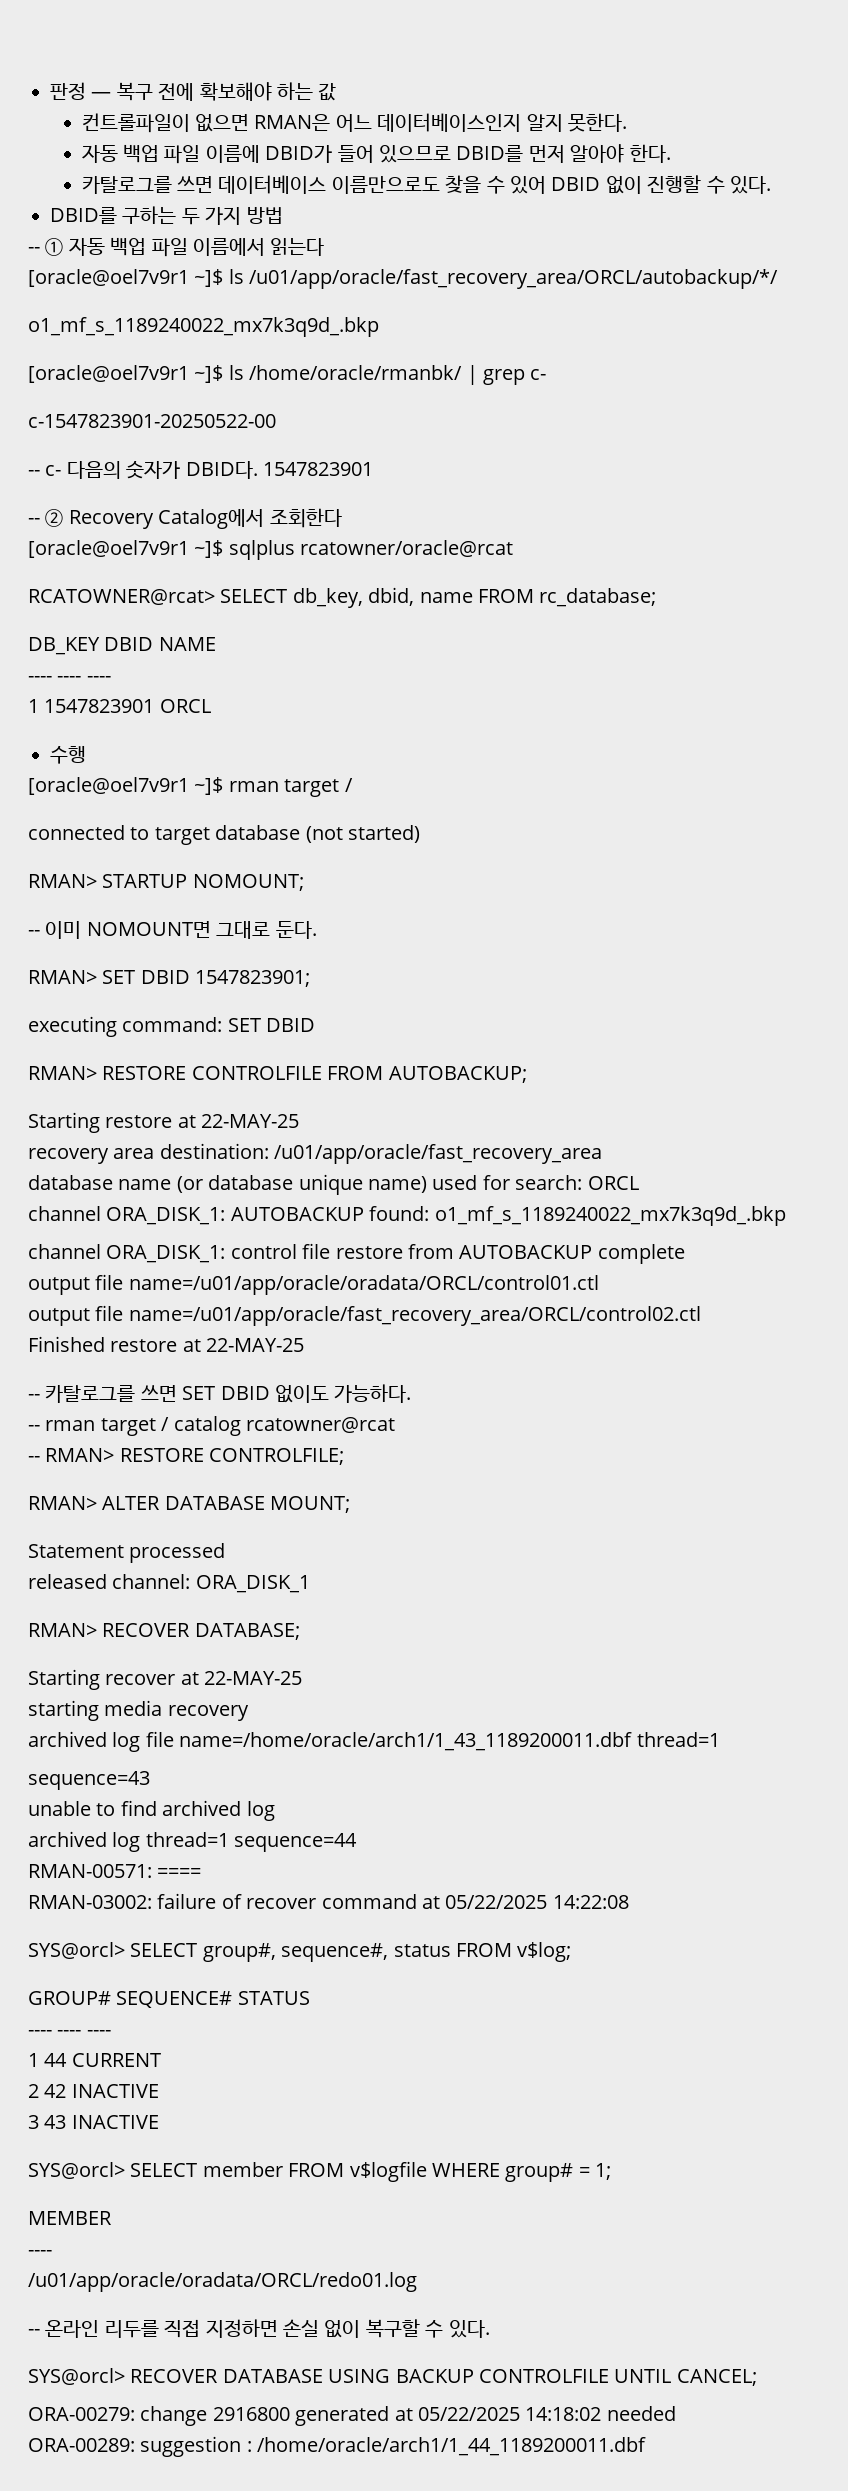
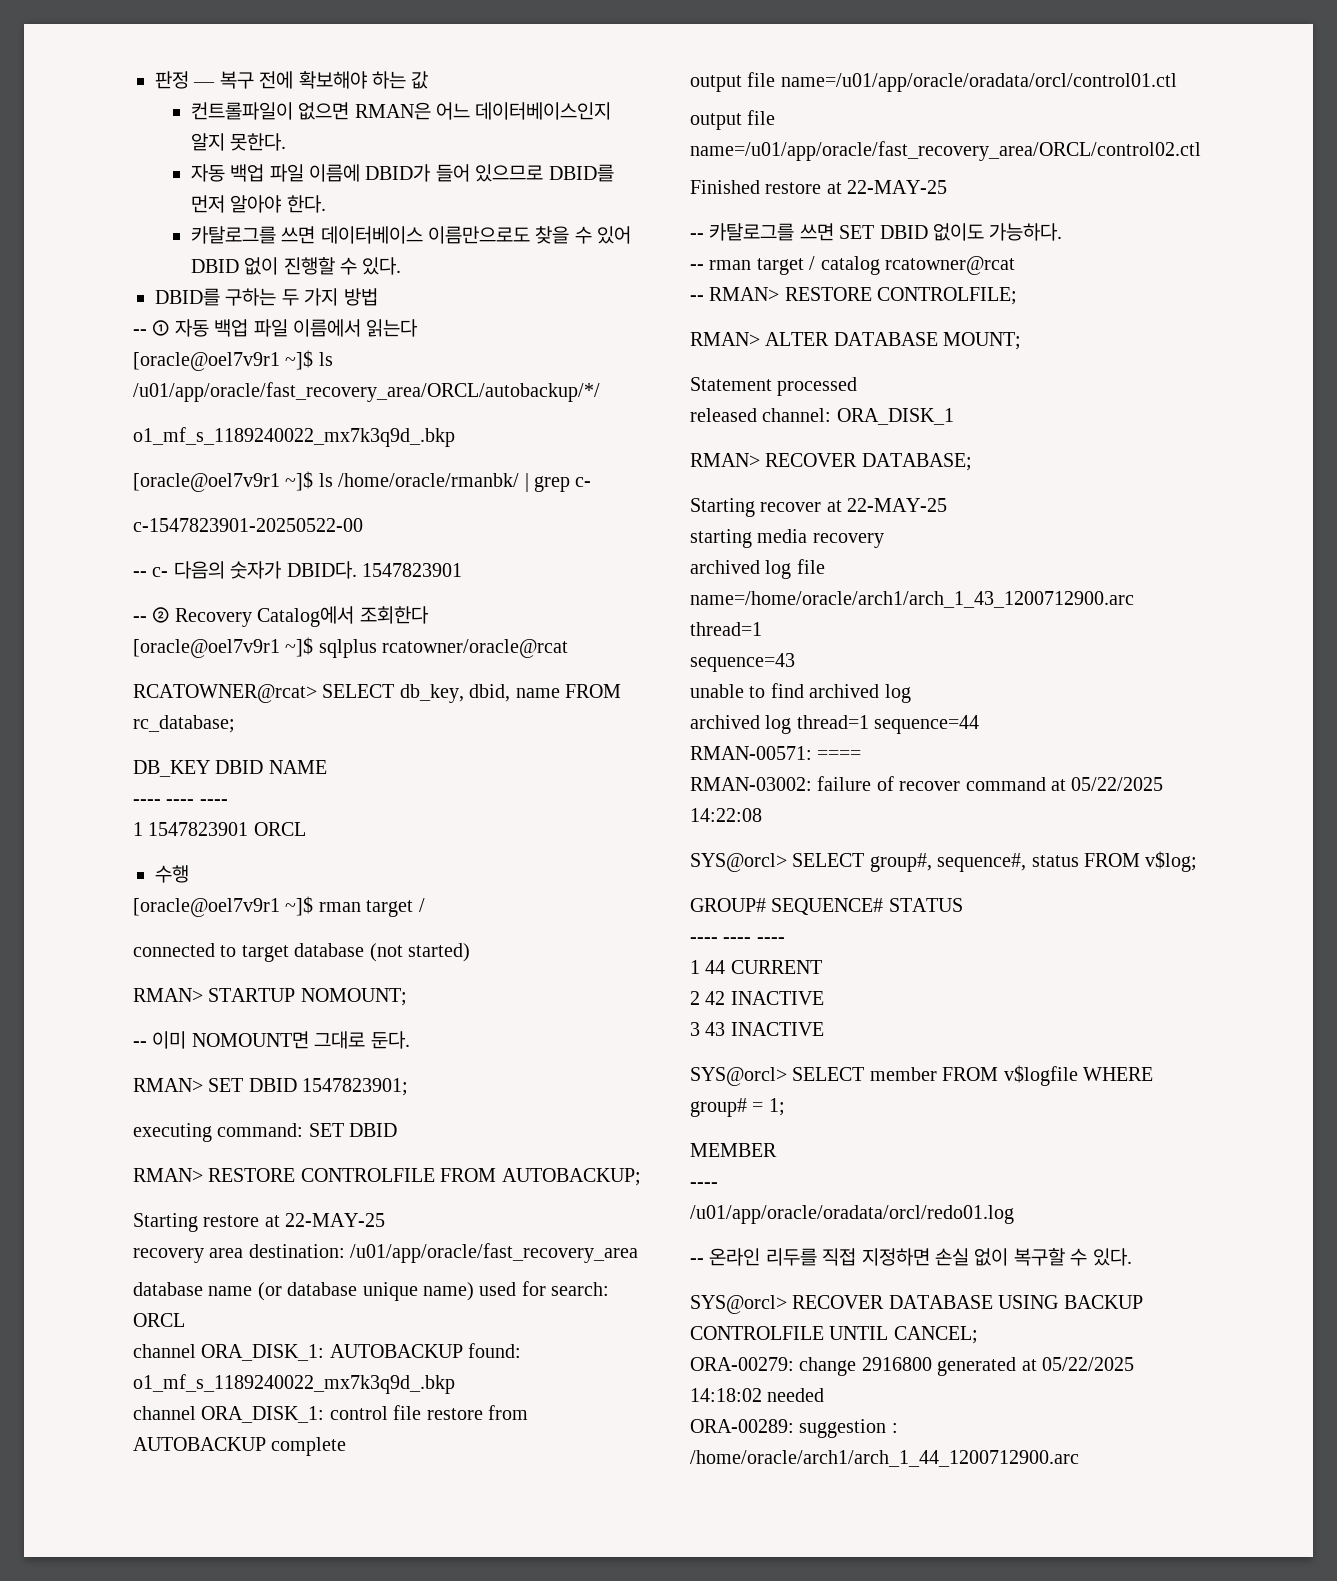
[128,1275,599,1295] name=/u01/app/oracle/oradata/ORCL/control01.ctl -> [780,73,1177,92] name=/u01/app/oracle/oradata/orcl/control01.ctl
[179,1732,633,1751] name=/home/oracle/arch1/1_43_1189200011.dbf -> [690,591,1134,608] name=/home/oracle/arch1/arch_1_43_1200712900.arc
[28,2272,417,2292] /u01/app/oracle/oradata/ORCL/redo01.log -> [690,1205,1014,1224] /u01/app/oracle/oradata/orcl/redo01.log
[257,2437,647,2456] /home/oracle/arch1/1_44_1189200011.dbf -> [690,1450,1079,1467] /home/oracle/arch1/arch_1_44_1200712900.arc

